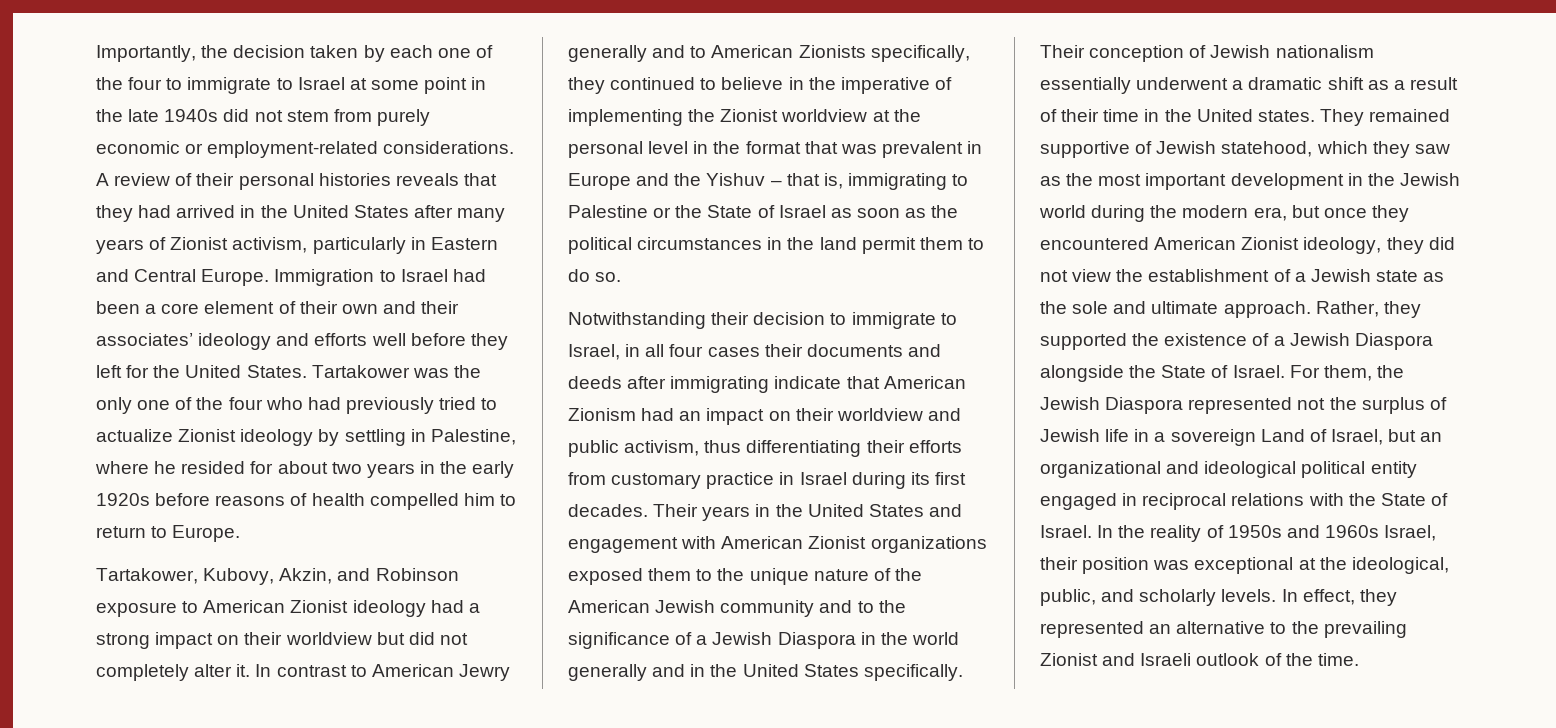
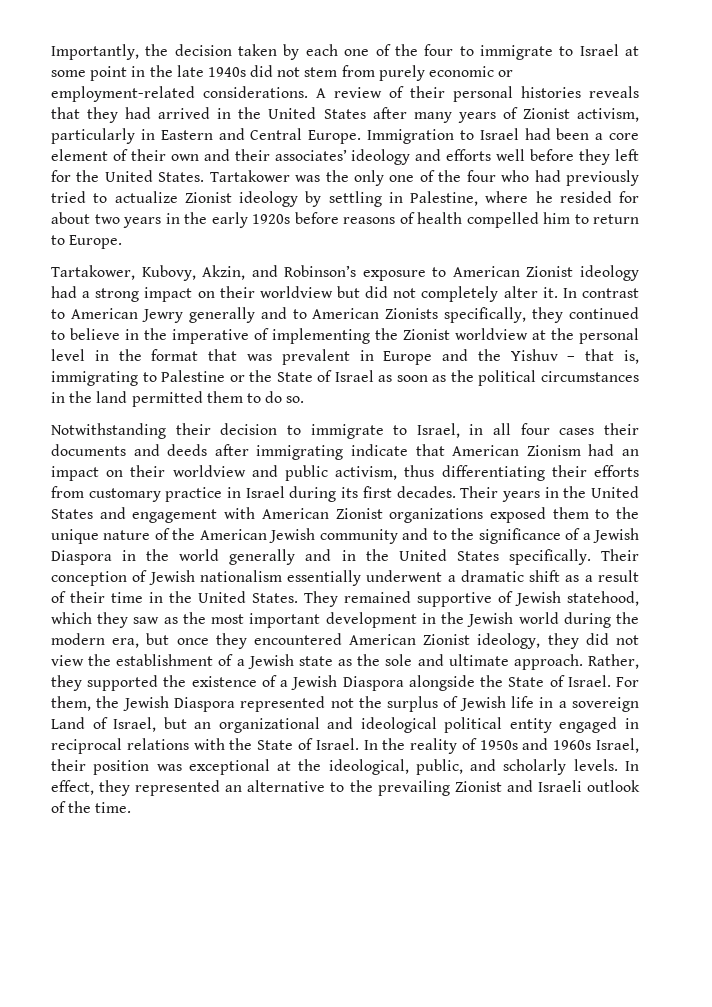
[375,568,459,581] Robinson -> [284,265,357,277] Robinson’s
[861,237,916,254] permit -> [131,391,203,407] permitted
[1257,110,1315,122] states. -> [252,593,298,603] States.

